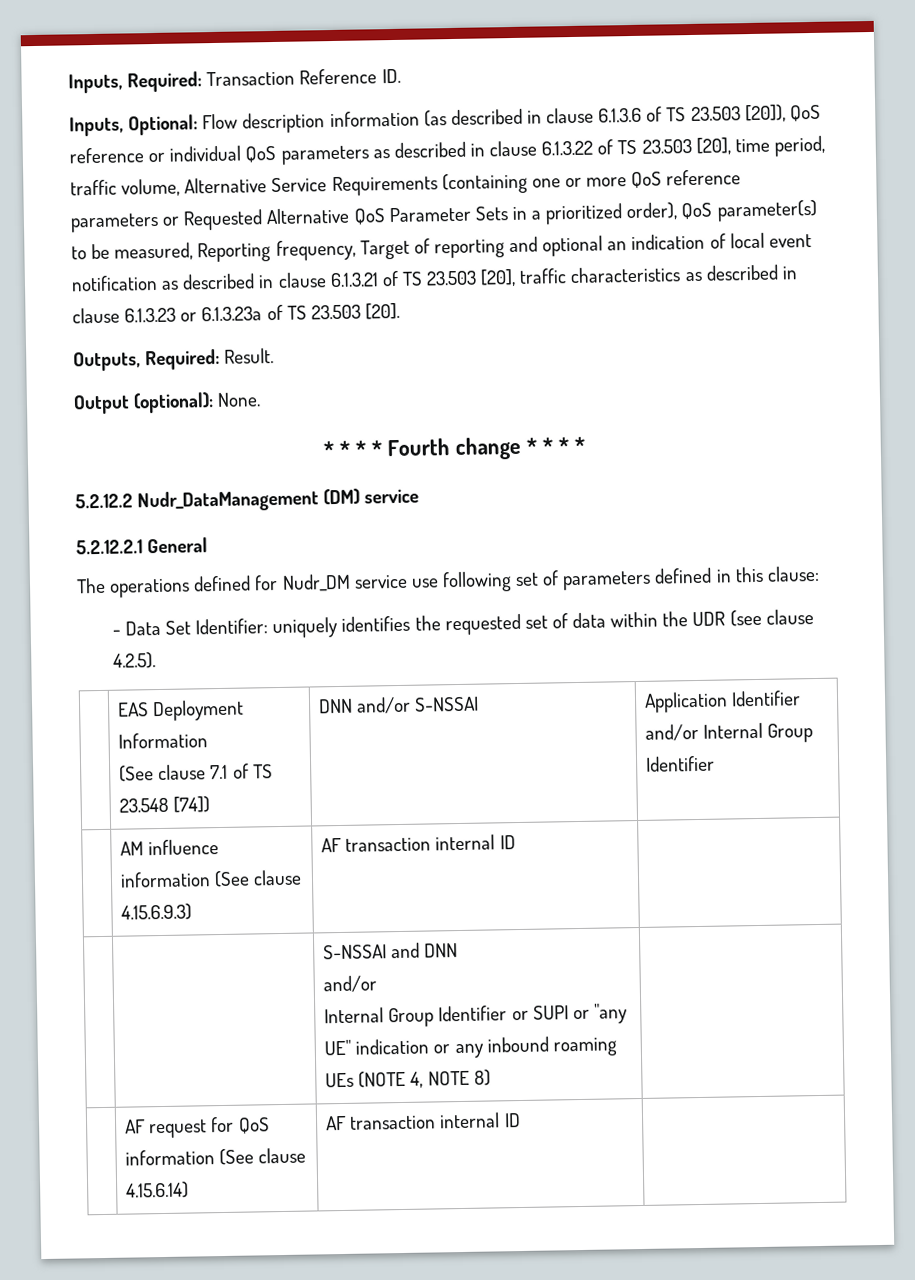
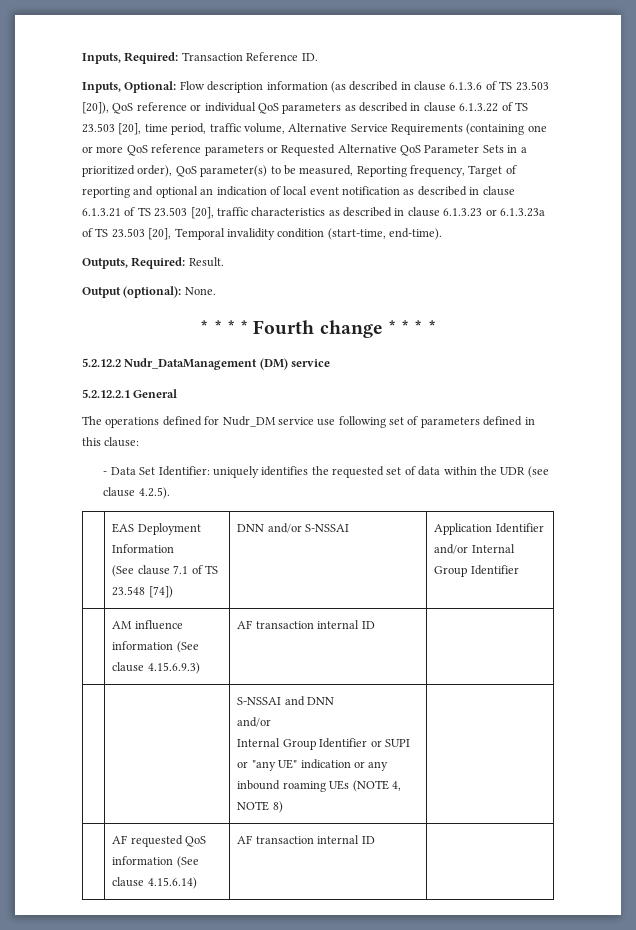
[364,302,400,320] [20]. -> [148,228,442,240] [20], Temporal invalidity condition (start-time, end-time).
[149,1116,235,1139] request for -> [130,835,183,847] requested

